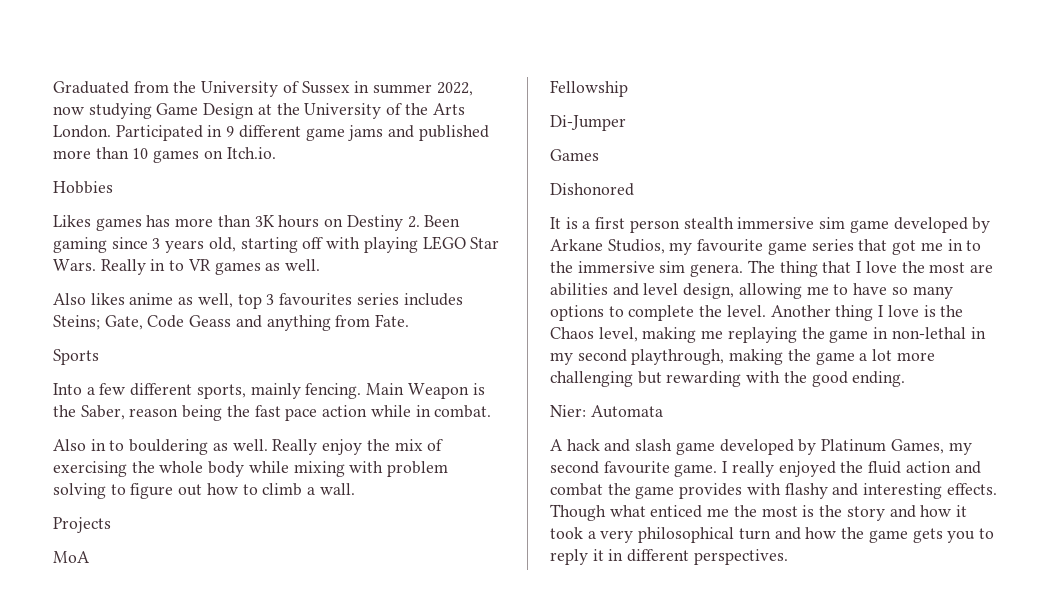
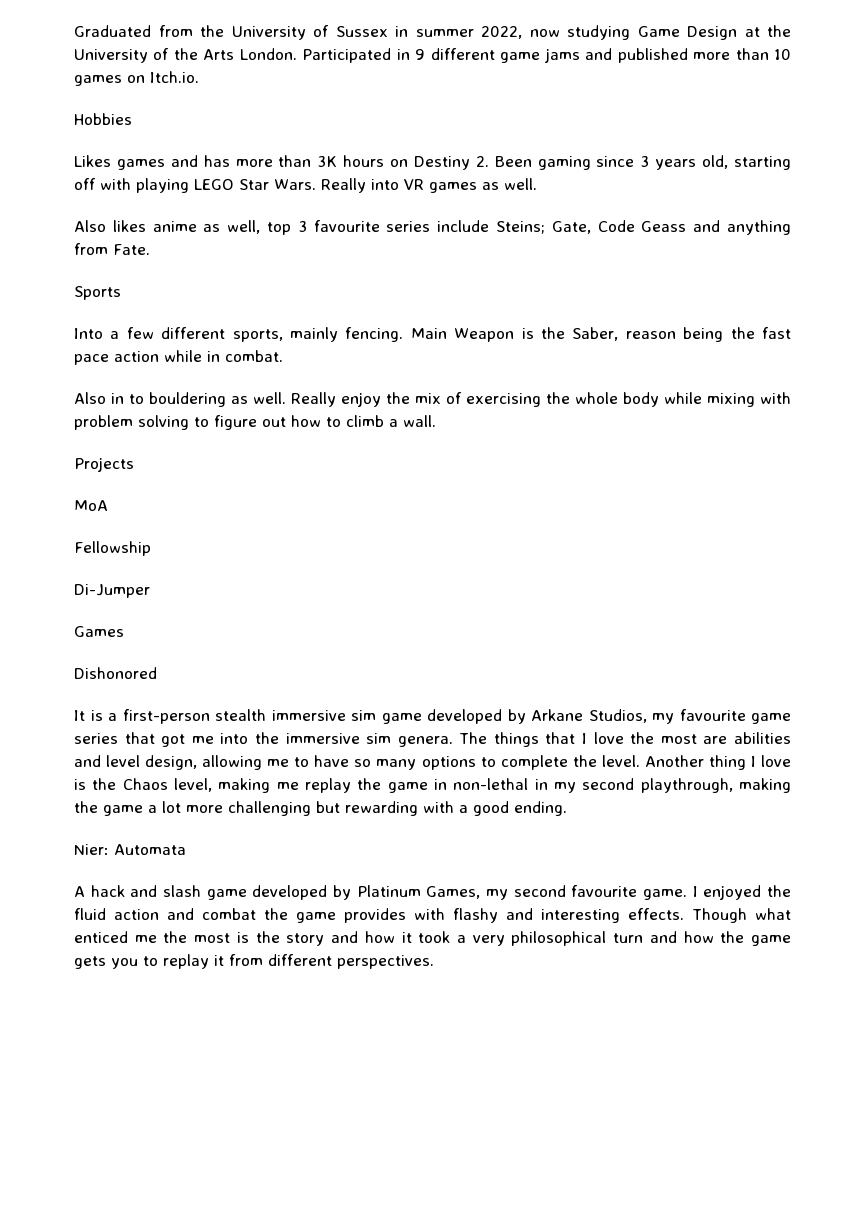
(142, 224) none -> [170,155,198,167] and
[150,259,185,271] in to -> [371,179,399,190] into
[279,293,463,306] favourites series includes -> [313,220,490,232] favourite series include
[595,217,680,233] first person -> [122,709,210,724] first-person
[947,239,982,251] in to -> [220,733,249,744] into
[779,261,818,277] thing -> [493,732,539,747] things
[727,327,797,343] replaying -> [305,778,351,793] replay
[783,371,807,383] the -> [459,805,468,813] a
[731,461,774,477] really -> (698, 891) none
[550,549,624,565] reply it in -> [163,954,263,969] replay it from

